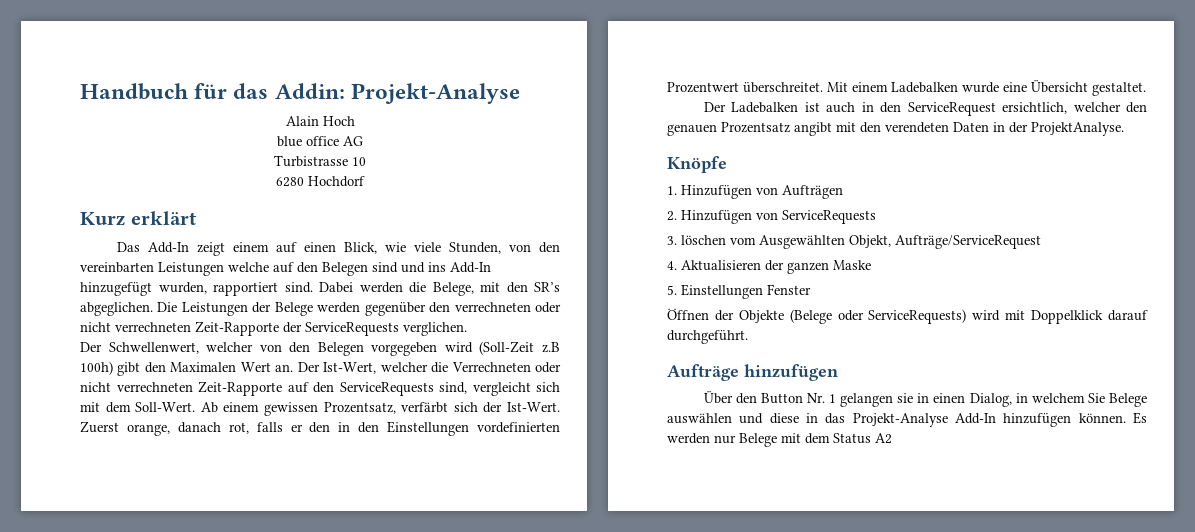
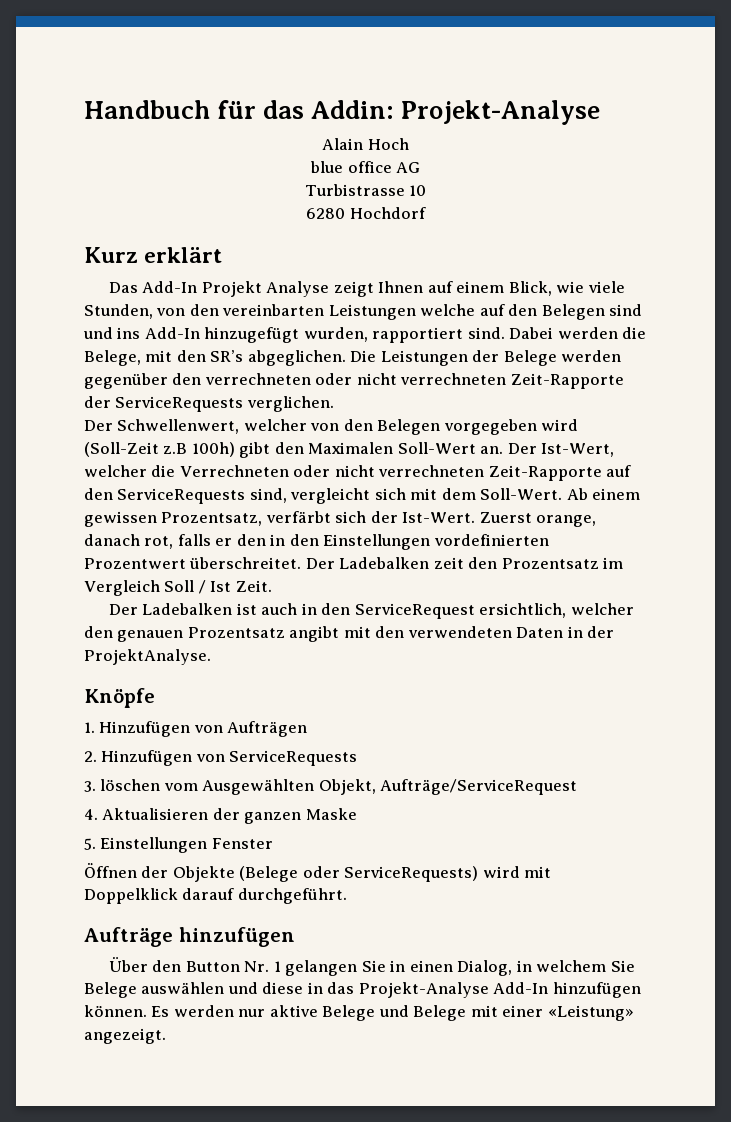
[196,242,336,256] zeigt einem auf einen -> [201,281,505,297] Projekt Analyse zeigt Ihnen auf einem
[240,362,271,372] Wert -> [397,442,476,454] Soll-Wert
[827,80,1146,96] Mit einem Ladebalken wurde eine Übersicht gestaltet. -> [305,557,624,569] [84,580,272,596] Der Ladebalken zeit den Prozentsatz im Vergleich Soll / Ist Zeit.
[885,122,949,133] verendeten -> [407,626,512,638] verwendeten
[897,393,914,403] sie -> [361,960,386,972] Sie
[739,433,892,447] Belege mit dem Status A2 -> [269,1005,634,1021] [84,1028,166,1044] aktive Belege und Belege mit einer «Leistung» angezeigt.

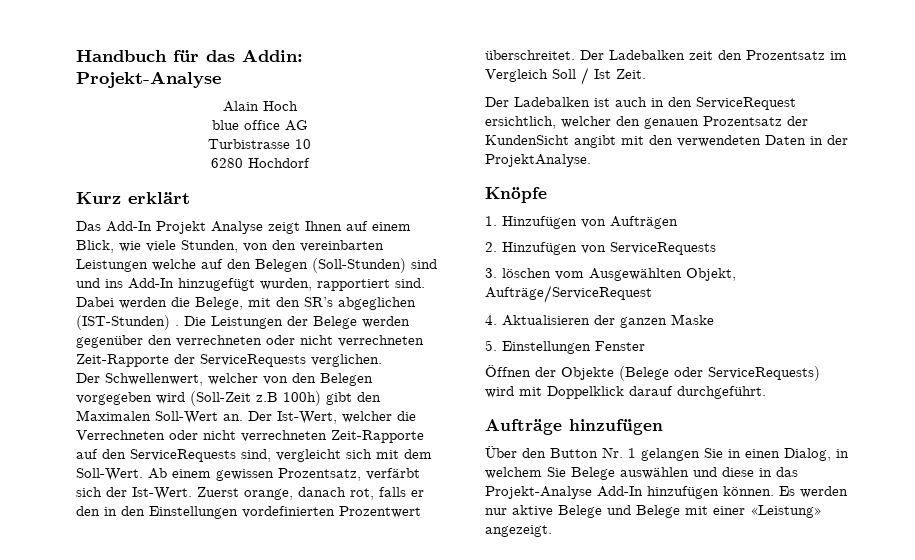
(605, 312) none -> [312,258,406,273] (Soll-Stunden)
[247,350,346,366] abgeglichen. -> [338,297,416,310] [76,315,179,330] abgeglichen (IST-Stunden) .
(285, 632) none -> [787,116,808,126] [485,135,569,145] der KundenSicht

